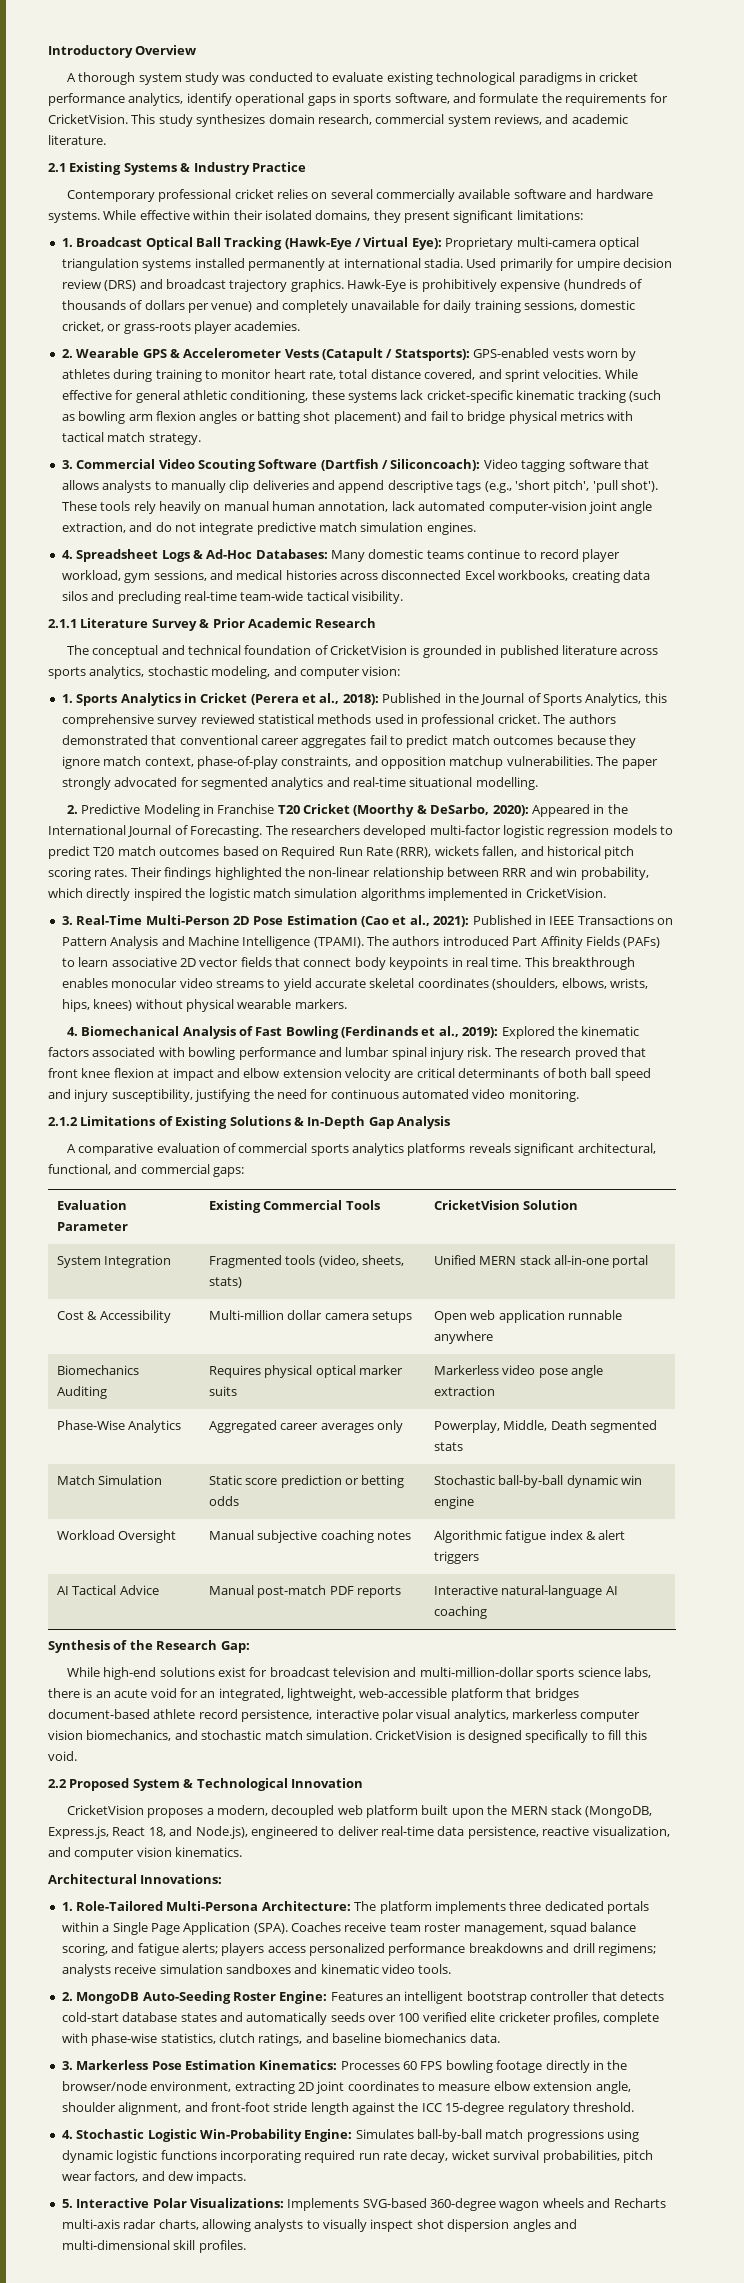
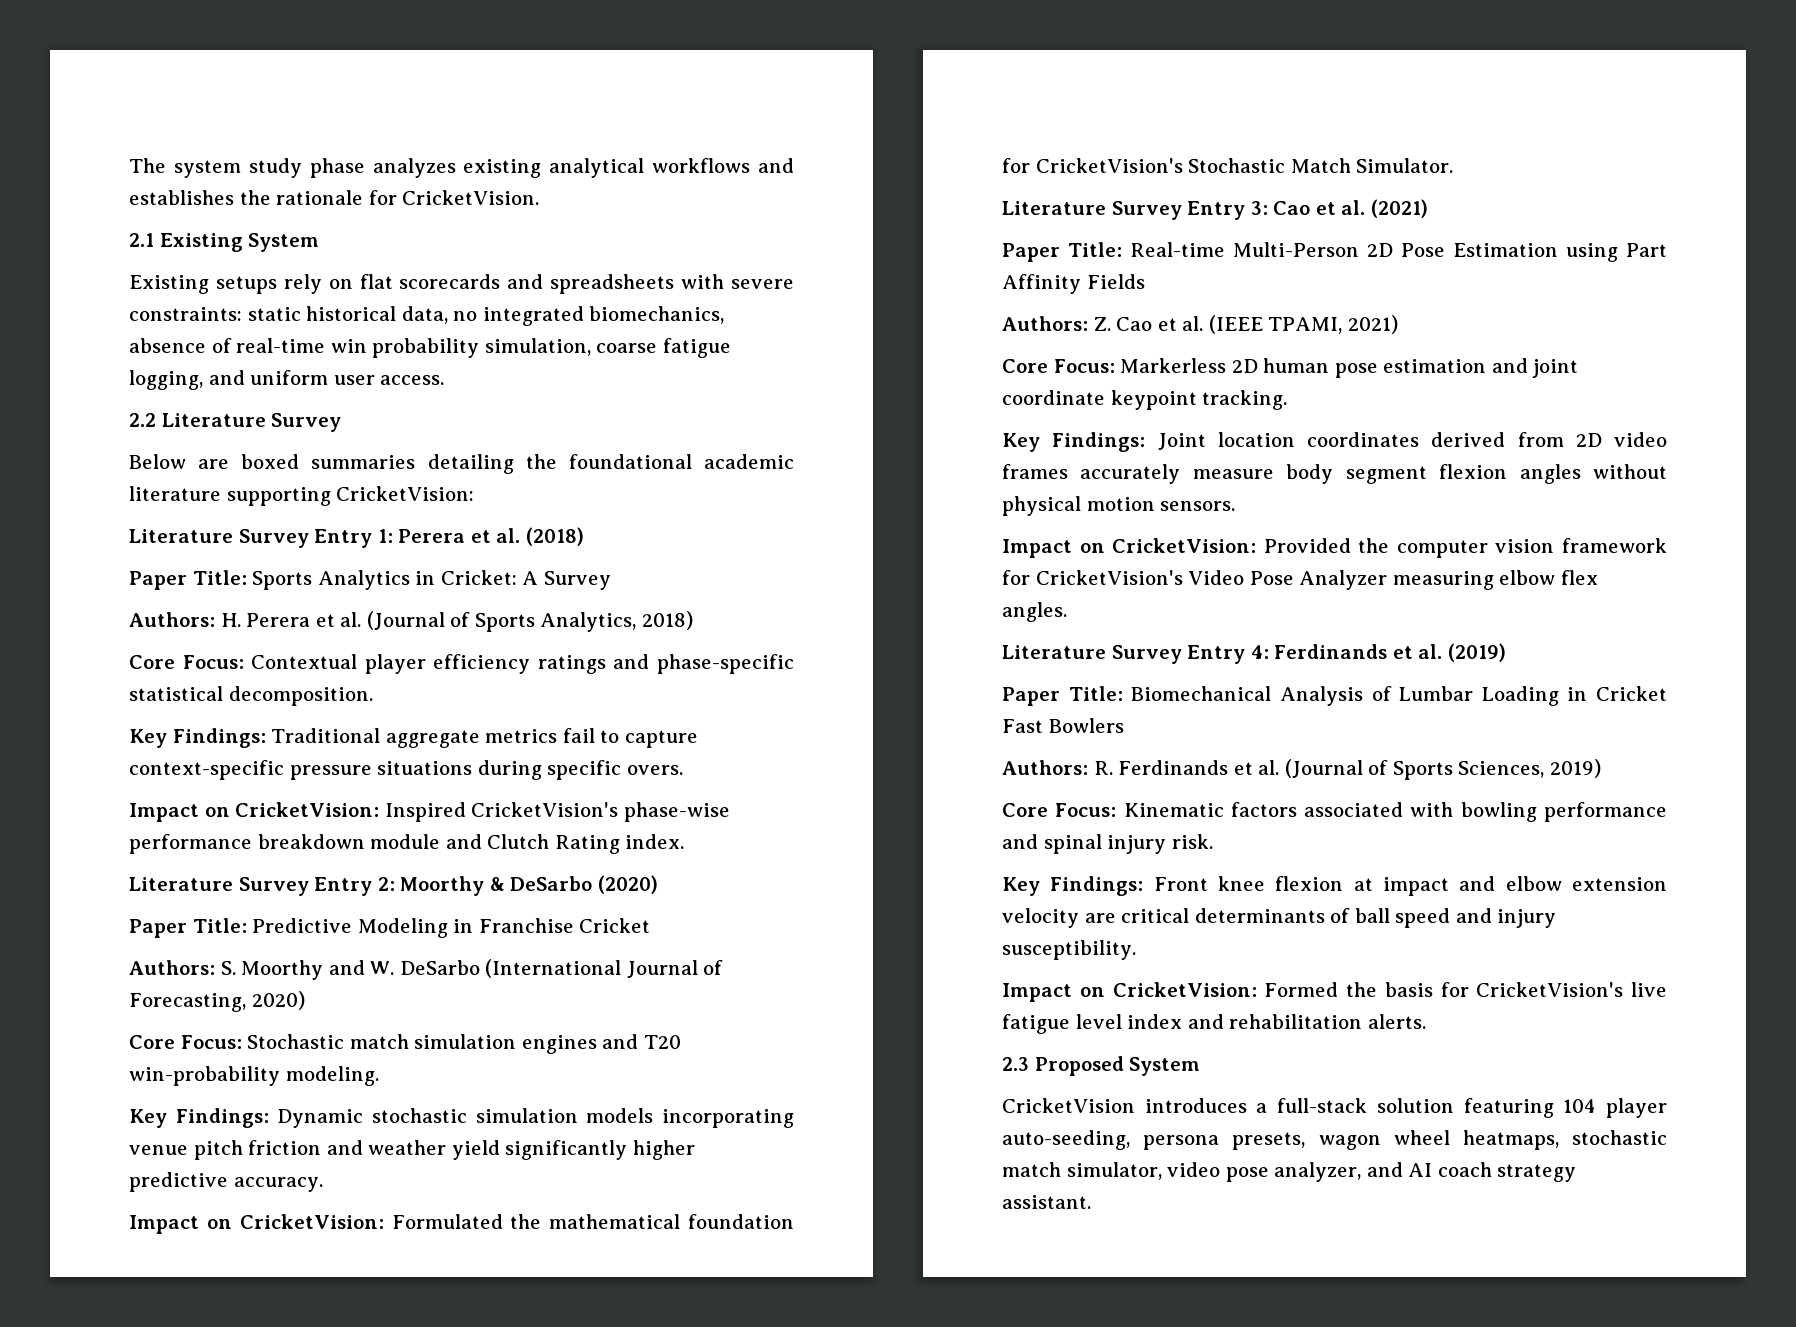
[48,45,197,58] [66,72,639,85] [48,93,668,106] [48,114,628,127] [48,135,106,145] [48,162,306,175] [66,189,653,202] [48,210,583,223] [61,237,639,250] [61,258,672,271] [61,279,642,292] [61,300,636,313] [61,321,301,334] [61,348,637,361] [61,369,638,382] [61,390,661,403] [61,411,634,424] [61,432,201,445] [61,459,649,472] [61,480,658,493] [61,501,653,514] [61,522,476,535] [61,549,621,562] [61,570,650,583] [61,591,403,604] [48,618,377,631] [66,645,659,658] [48,666,401,679] [61,693,667,706] [61,714,616,727] [61,735,636,748] [61,756,658,769] [61,777,538,790] [66,805,78,814] Introductory Overview // A thorough system study was conducted to evaluate existing technological paradigms in cricket performance analytics, identify operational gaps in sports software, and formulate the requirements for CricketVision. This study synthesizes domain research, commercial system reviews, and academic literature. // 2.1 Existing Systems & Industry Practice // Contemporary professional cricket relies on several commercially available software and hardware systems. While effective within their isolated domains, they present significant limitations: // 1. Broadcast Optical Ball Tracking (Hawk-Eye / Virtual Eye): Proprietary multi-camera optical triangulation systems installed permanently at international stadia. Used primarily for umpire decision review (DRS) and broadcast trajectory graphics. Hawk-Eye is prohibitively expensive (hundreds of thousands of dollars per venue) and completely unavailable for daily training sessions, domestic cricket, or grass-roots player academies. // 2. Wearable GPS & Accelerometer Vests (Catapult / Statsports): GPS-enabled vests worn by athletes during training to monitor heart rate, total distance covered, and sprint velocities. While effective for general athletic conditioning, these systems lack cricket-specific kinematic tracking (such as bowling arm flexion angles or batting shot placement) and fail to bridge physical metrics with tactical match strategy. // 3. Commercial Video Scouting Software (Dartfish / Siliconcoach): Video tagging software that allows analysts to manually clip deliveries and append descriptive tags (e.g., 'short pitch', 'pull shot'). These tools rely heavily on manual human annotation, lack automated computer-vision joint angle extraction, and do not integrate predictive match simulation engines. // 4. Spreadsheet Logs & Ad-Hoc Databases: Many domestic teams continue to record player workload, gym sessions, and medical histories across disconnected Excel workbooks, creating data silos and precluding real-time team-wide tactical visibility. // 2.1.1 Literature Survey & Prior Academic Research // The conceptual and technical foundation of CricketVision is grounded in published literature across sports analytics, stochastic modeling, and computer vision: // 1. Sports Analytics in Cricket (Perera et al., 2018): Published in the Journal of Sports Analytics, this comprehensive survey reviewed statistical methods used in professional cricket. The authors demonstrated that conventional career aggregates fail to predict match outcomes because they ignore match context, phase-of-play constraints, and opposition matchup vulnerabilities. The paper strongly advocated for segmented analytics and real-time situational modelling. // 2. -> [129,158,794,178] [129,190,540,205] [129,233,320,252] [129,274,795,294] [129,306,725,326] [129,338,731,358] [129,370,445,390] [129,413,342,432] [129,454,794,474] [129,486,475,506] [129,527,584,548] [129,570,611,590] [129,611,693,632] [129,654,794,674] [129,686,373,706] [129,728,698,748] [129,760,683,780] [129,802,730,822] [129,834,685,854] [129,875,658,896] [129,918,247,938] The system study phase analyzes existing analytical workflows and establishes the rationale for CricketVision. // 2.1 Existing System // Existing setups rely on flat scorecards and spreadsheets with severe constraints: static historical data, no integrated biomechanics, absence of real-time win probability simulation, coarse fatigue logging, and uniform user access. // 2.2 Literature Survey // Below are boxed summaries detailing the foundational academic literature supporting CricketVision: // Literature Survey Entry 1: Perera et al. (2018) // Paper Title: Sports Analytics in Cricket: A Survey // Authors: H. Perera et al. (Journal of Sports Analytics, 2018) // Core Focus: Contextual player efficiency ratings and phase-specific statistical decomposition. // Key Findings: Traditional aggregate metrics fail to capture context-specific pressure situations during specific overs. // Impact on CricketVision: Inspired CricketVision's phase-wise performance breakdown module and Clutch Rating index. // Literature Survey Entry 2: Moorthy & DeSarbo (2020) // Paper Title:
[277,804,628,817] [48,825,674,838] [48,846,635,859] [48,867,649,880] [48,888,606,901] [61,915,673,927] [61,936,661,949] [61,957,635,970] [61,978,648,991] [61,999,347,1012] [66,1026,640,1039] T20 Cricket (Moorthy & DeSarbo, 2020): Appeared in the International Journal of Forecasting. The researchers developed multi-factor logistic regression models to predict T20 match outcomes based on Required Run Rate (RRR), wickets fallen, and historical pitch scoring rates. Their findings highlighted the non-linear relationship between RRR and win probability, which directly inspired the logistic match simulation algorithms implemented in CricketVision. // 3. Real-Time Multi-Person 2D Pose Estimation (Cao et al., 2021): Published in IEEE Transactions on Pattern Analysis and Machine Intelligence (TPAMI). The authors introduced Part Affinity Fields (PAFs) to learn associative 2D vector fields that connect body keypoints in real time. This breakthrough enables monocular video streams to yield accurate skeletal coordinates (shoulders, elbows, wrists, hips, knees) without physical wearable markers. // 4. Biomechanical Analysis of Fast Bowling (Ferdinands et al., 2019): Explored the kinematic -> [579,918,651,933] [129,959,724,980] [129,991,305,1012] [129,1034,681,1054] [129,1066,379,1086] [129,1108,794,1128] [129,1140,695,1160] [129,1172,323,1192] [129,1214,794,1234] [1002,158,1454,173] [1002,199,1428,220] [1002,242,1667,262] [1002,274,1145,294] [1002,315,1398,334] [1002,358,1579,378] [1002,390,1288,410] [1002,432,1667,452] [1002,464,1667,484] [1002,496,1236,516] [1002,538,1667,558] [1002,570,1598,590] [1002,602,1067,622] [1002,643,1506,664] [1002,686,1667,706] [1002,718,1124,733] [1002,759,1601,780] [1002,803,1224,817] Cricket // Authors: S. Moorthy and W. DeSarbo (International Journal of Forecasting, 2020) // Core Focus: Stochastic match simulation engines and T20 win-probability modeling. // Key Findings: Dynamic stochastic simulation models incorporating venue pitch friction and weather yield significantly higher predictive accuracy. // Impact on CricketVision: Formulated the mathematical foundation for CricketVision's Stochastic Match Simulator. // Literature Survey Entry 3: Cao et al. (2021) // Paper Title: Real-time Multi-Person 2D Pose Estimation using Part Affinity Fields // Authors: Z. Cao et al. (IEEE TPAMI, 2021) // Core Focus: Markerless 2D human pose estimation and joint coordinate keypoint tracking. // Key Findings: Joint location coordinates derived from 2D video frames accurately measure body segment flexion angles without physical motion sensors. // Impact on CricketVision: Provided the computer vision framework for CricketVision's Video Pose Analyzer measuring elbow flex angles. // Literature Survey Entry 4: Ferdinands et al. (2019) // Paper Title: Biomechanical Analysis of Lumbar Loading in Cricket Fast Bowlers // Authors: R. Ferdinands et al. (Journal of Sports Sciences, 2019) // Core Focus: Kinematic
[345,1047,390,1057] lumbar -> (1038, 841) none
[494,1047,646,1060] [48,1068,78,1078] The research proved that front -> [1002,876,1208,896] // Key Findings: Front
[557,1068,587,1078] both -> (1351, 915) none
[111,1089,579,1102] [48,1116,450,1129] [66,1143,656,1156] [48,1164,245,1177] [56,1200,127,1210] [56,1222,128,1231] [208,1200,380,1213] [433,1200,579,1210] [56,1255,172,1268] [208,1255,405,1268] [208,1277,242,1288] [433,1255,649,1268] [56,1310,171,1323] [208,1310,413,1323] [433,1310,623,1323] [433,1331,493,1344] [56,1365,139,1375] [56,1386,107,1399] [208,1365,404,1378] [208,1386,237,1396] [433,1365,604,1378] [433,1386,495,1396] [56,1420,182,1433] [208,1420,404,1433] [433,1420,658,1433] [433,1442,463,1451] [56,1475,163,1485] [208,1475,405,1488] [208,1496,239,1506] [433,1475,643,1488] [433,1496,474,1509] [56,1530,177,1543] [208,1530,412,1543] [433,1530,626,1543] [433,1551,479,1564] [56,1585,159,1595] [208,1585,402,1598] [433,1585,618,1598] [433,1606,487,1619] [48,1640,250,1653] [66,1667,651,1680] [48,1688,579,1701] [48,1709,641,1722] [48,1730,647,1743] [48,1751,77,1761] [48,1778,363,1791] [66,1805,653,1818] [48,1826,670,1839] [48,1847,243,1860] [48,1874,223,1884] [61,1901,650,1914] [61,1922,637,1935] [61,1943,656,1956] [61,1964,452,1977] [61,1991,664,2004] [61,2012,660,2025] [61,2033,500,2046] [61,2060,628,2073] [61,2081,631,2094] [61,2102,634,2115] [61,2129,640,2142] [61,2150,653,2163] [61,2171,247,2184] [61,2198,666,2211] [61,2219,577,2232] [61,2240,246,2253] susceptibility, justifying the need for continuous automated video monitoring. // 2.1.2 Limitations of Existing Solutions & In-Depth Gap Analysis // A comparative evaluation of commercial sports analytics platforms reveals significant architectural, functional, and commercial gaps: // Evaluation Parameter | Existing Commercial Tools | CricketVision Solution // System Integration | Fragmented tools (video, sheets, stats) | Unified MERN stack all-in-one portal // Cost & Accessibility | Multi-million dollar camera setups | Open web application runnable anywhere // Biomechanics Auditing | Requires physical optical marker suits | Markerless video pose angle extraction // Phase-Wise Analytics | Aggregated career averages only | Powerplay, Middle, Death segmented stats // Match Simulation | Static score prediction or betting odds | Stochastic ball-by-ball dynamic win engine // Workload Oversight | Manual subjective coaching notes | Algorithmic fatigue index & alert triggers // AI Tactical Advice | Manual post-match PDF reports | Interactive natural-language AI coaching // Synthesis of the Research Gap: // While high-end solutions exist for broadcast television and multi-million-dollar sports science labs, there is an acute void for an integrated, lightweight, web-accessible platform that bridges document-based athlete record persistence, interactive polar visual analytics, markerless computer vision biomechanics, and stochastic match simulation. CricketVision is designed specifically to fill this void. // 2.2 Proposed System & Technological Innovation // CricketVision proposes a modern, decoupled web platform built upon the MERN stack (MongoDB, Express.js, React 18, and Node.js), engineered to deliver real-time data persistence, reactive visualization, and computer vision kinematics. // Architectural Innovations: // 1. Role-Tailored Multi-Persona Architecture: The platform implements three dedicated portals within a Single Page Application (SPA). Coaches receive team roster management, squad balance scoring, and fatigue alerts; players access personalized performance breakdowns and drill regimens; analysts receive simulation sandboxes and kinematic video tools. // 2. MongoDB Auto-Seeding Roster Engine: Features an intelligent bootstrap controller that detects cold-start database states and automatically seeds over 100 verified elite cricketer profiles, complete with phase-wise statistics, clutch ratings, and baseline biomechanics data. // 3. Markerless Pose Estimation Kinematics: Processes 60 FPS bowling footage directly in the browser/node environment, extracting 2D joint coordinates to measure elbow extension angle, shoulder alignment, and front-foot stride length against the ICC 15-degree regulatory threshold. // 4. Stochastic Logistic Win-Probability Engine: Simulates ball-by-ball match progressions using dynamic logistic functions incorporating required run rate decay, wicket survival probabilities, pitch wear factors, and dew impacts. // 5. Interactive Polar Visualizations: Implements SVG-based 360-degree wagon wheels and Recharts multi-axis radar charts, allowing analysts to visually inspect shot dispersion angles and multi-dimensional skill profiles. -> [1002,940,1136,960] [1002,982,1667,1002] [1002,1014,1426,1034] [1002,1056,1201,1076] [1002,1098,1667,1118] [1002,1130,1667,1150] [1002,1162,1577,1182] [1002,1195,1091,1209] susceptibility. // Impact on CricketVision: Formed the basis for CricketVision's live fatigue level index and rehabilitation alerts. // 2.3 Proposed System // CricketVision introduces a full-stack solution featuring 104 player auto-seeding, persona presets, wagon wheel heatmaps, stochastic match simulator, video pose analyzer, and AI coach strategy assistant.

